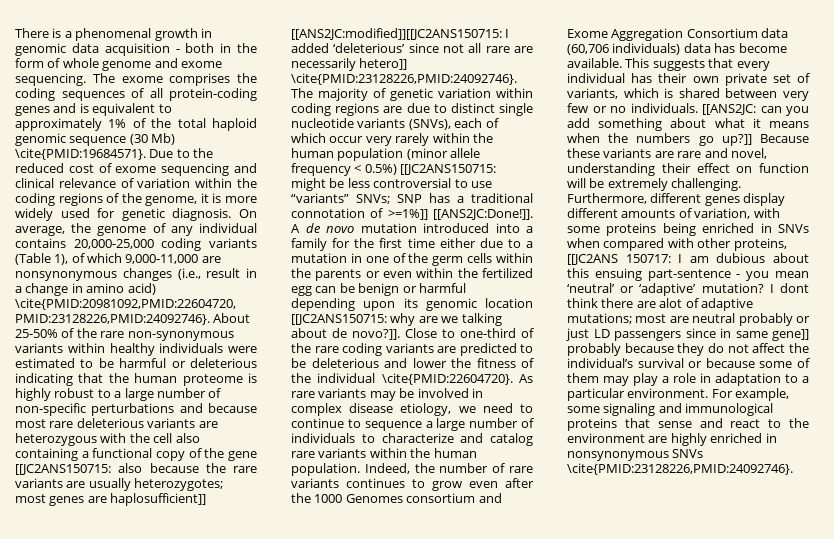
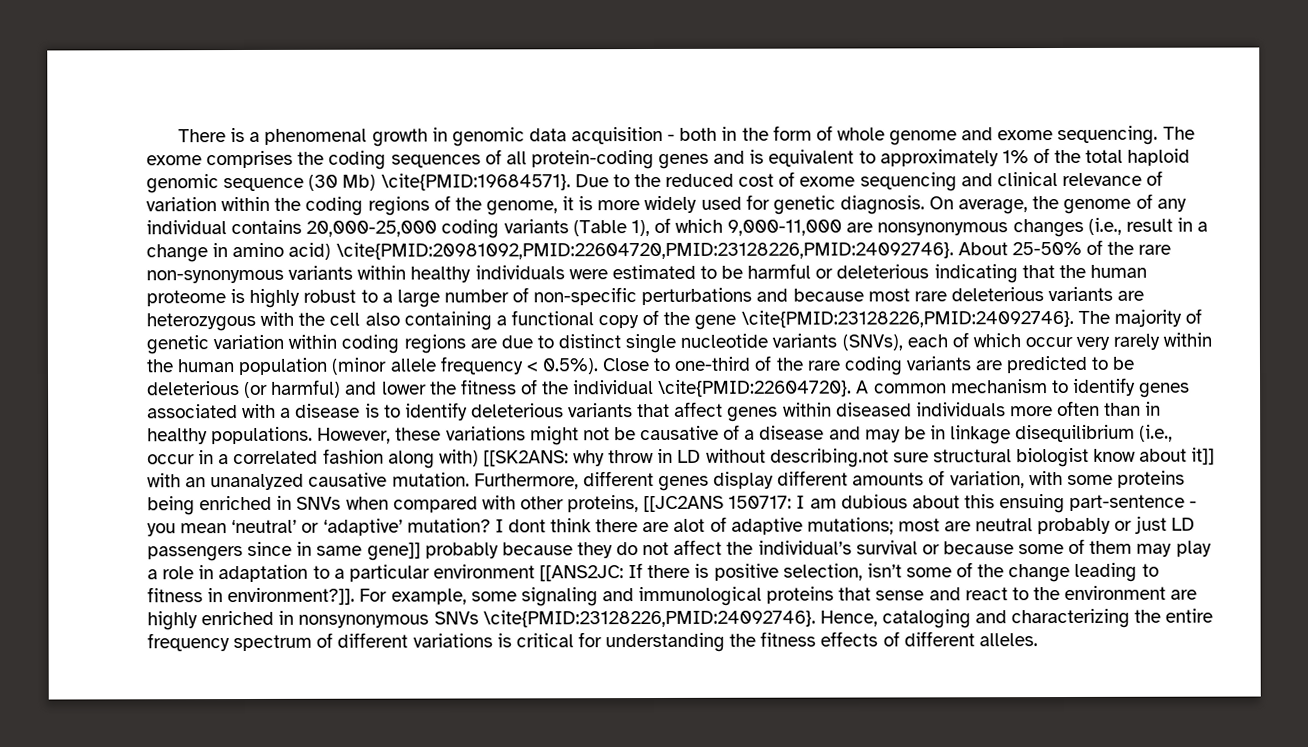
[15,463,257,475] [15,478,224,491] [15,493,207,506] [291,28,510,40] [291,43,533,53] [291,58,408,71] [[JC2ANS150715: also because the rare variants are usually heterozygotes; most genes are haplosufficient]] [[ANS2JC:modified]][[JC2ANS150715: I added ‘deleterious’ since not all rare are necessarily hetero]] -> (737, 322) none
[364,164,497,175] [291,178,492,191] [291,193,533,204] [291,208,533,220] [291,223,533,233] [291,238,533,251] [291,253,533,266] [291,268,533,281] [291,283,466,296] [291,298,533,311] [291,313,502,326] [291,328,400,340] 0.5%) [[JC2ANS150715: might be less controversial to use “variants” SNVs; SNP has a traditional connotation of >=1%]] [[ANS2JC:Done!]]. A de novo mutation introduced into a family for the first time either due to a mutation in one of the germ cells within the parents or even within the fertilized egg can be benign or harmful depending upon its genomic location [[JC2ANS150715: why are we talking about de novo?]]. -> [541,358,599,375] 0.5%).
(379, 363) none -> [244,379,342,399] (or harmful)
[519,374,533,383] [291,388,483,401] [291,403,533,416] [291,418,534,431] [291,433,533,446] [291,448,477,458] [291,463,533,476] [291,478,534,491] [291,493,502,503] [567,28,789,41] [567,43,787,55] [567,58,770,71] [567,73,810,86] [567,88,809,101] [567,103,809,116] [567,118,809,131] [567,133,809,146] [567,148,767,159] [567,163,809,176] [567,178,742,191] As rare variants may be involved in complex disease etiology, we need to continue to sequence a large number of individuals to characterize and catalog rare variants within the human population. Indeed, the number of rare variants continues to grow even after the 1000 Genomes consortium and Exome Aggregation Consortium data (60,706 individuals) data has become available. This suggests that every individual has their own private set of variants, which is shared between very few or no individuals. [[ANS2JC: can you add something about what it means when the numbers go up?]] Because these variants are rare and novel, understanding their effect on function will be extremely challenging. -> [856,377,1191,398] [147,400,1162,422] [147,424,1174,446] [147,447,1216,469] [147,472,470,491] A common mechanism to identify genes associated with a disease is to identify deleterious variants that affect genes within diseased individuals more often than in healthy populations. However, these variations might not be causative of a disease and may be in linkage disequilibrium (i.e., occur in a correlated fashion along with) [[SK2ANS: why throw in LD without describing.not sure structural biologist know about it]] with an unanalyzed causative mutation.
[627,388,709,398] environment. -> [432,562,1159,583] [147,587,356,606] environment [[ANS2JC: If there is positive selection, isn’t some of the change leading to fitness in environment?]].
(793, 469) none -> [819,608,1214,629] [147,631,1038,653] Hence, cataloging and characterizing the entire frequency spectrum of different variations is critical for understanding the fitness effects of different alleles.

